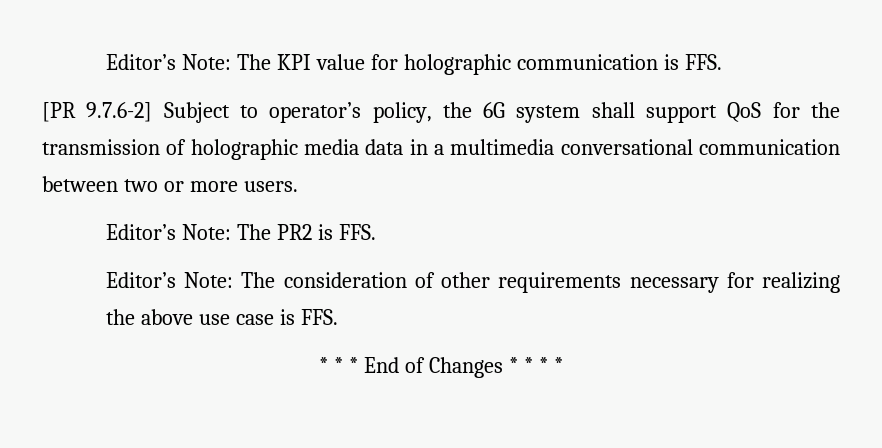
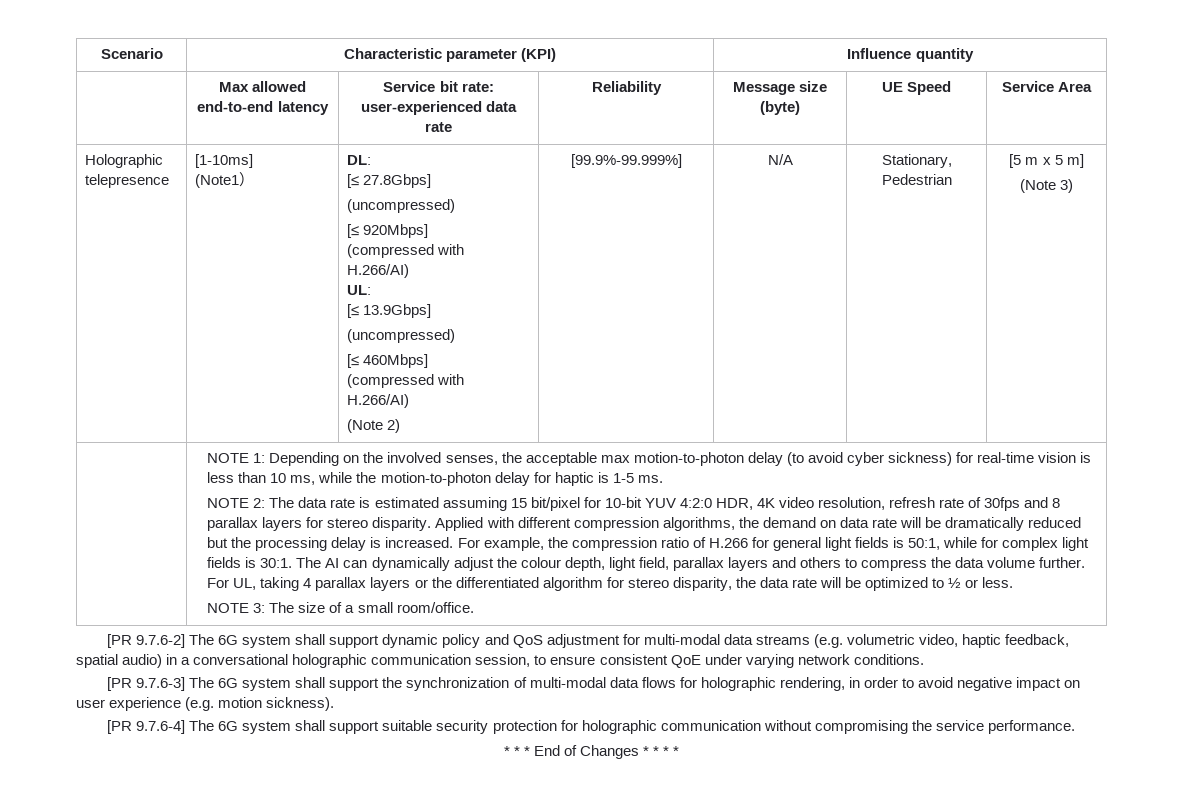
[106,54,722,75] [42,102,840,123] [42,139,840,160] [42,176,298,192] [106,224,376,240] [106,272,840,293] [106,309,338,325] Editor’s Note: The KPI value for holographic communication is FFS. // [PR 9.7.6-2] Subject to operator’s policy, the 6G system shall support QoS for the transmission of holographic media data in a multimedia conversational communication between two or more users. // Editor’s Note: The PR2 is FFS. // Editor’s Note: The consideration of other requirements necessary for realizing the above use case is FFS. -> [100,48,163,59] [343,48,557,62] [847,48,974,62] [218,81,307,92] [197,101,329,115] [383,81,494,92] [360,101,518,115] [425,122,452,132] [591,81,662,95] [732,81,828,95] [760,101,800,115] [881,81,952,95] [1001,81,1093,92] [85,154,164,168] [85,174,170,188] [195,154,254,168] [195,172,255,188] [347,155,372,165] [347,174,432,188] [347,199,456,213] [347,224,429,238] [347,244,465,258] [347,264,410,278] [347,285,372,295] [347,304,432,318] [347,329,456,343] [347,354,429,368] [347,374,465,388] [347,394,410,408] [347,419,401,433] [570,154,682,168] [767,154,793,165] [881,154,952,168] [881,174,952,185] [1009,154,1084,168] [1019,179,1074,193] [207,452,1092,466] [207,472,663,486] [207,497,1061,511] [207,517,1082,531] [207,537,1090,551] [207,557,1086,571] [207,577,1014,591] [207,602,474,613] [107,634,1070,648] [76,654,924,668] [107,677,1081,691] [76,697,335,711] [107,720,1075,734] Scenario | Characteristic parameter (KPI) | Influence quantity // | Max allowed end-to-end latency | Service bit rate: user-experienced data rate | Reliability | Message size (byte) | UE Speed | Service Area // Holographic telepresence | [1-10ms] // (Note1） | DL: // [≤ 27.8Gbps] // (uncompressed) // [≤ 920Mbps] // (compressed with H.266/AI) // UL: // [≤ 13.9Gbps] // (uncompressed) // [≤ 460Mbps] // (compressed with H.266/AI) // (Note 2) | [99.9%-99.999%] | N/A | Stationary, Pedestrian | [5 m x 5 m] // (Note 3) // | NOTE 1: Depending on the involved senses, the acceptable max motion-to-photon delay (to avoid cyber sickness) for real-time vision is less than 10 ms, while the motion-to-photon delay for haptic is 1-5 ms. // NOTE 2: The data rate is estimated assuming 15 bit/pixel for 10-bit YUV 4:2:0 HDR, 4K video resolution, refresh rate of 30fps and 8 parallax layers for stereo disparity. Applied with different compression algorithms, the demand on data rate will be dramatically reduced but the processing delay is increased. For example, the compression ratio of H.266 for general light fields is 50:1, while for complex light fields is 30:1. The AI can dynamically adjust the colour depth, light field, parallax layers and others to compress the data volume further. For UL, taking 4 parallax layers or the differentiated algorithm for stereo disparity, the data rate will be optimized to ½ or less. // NOTE 3: The size of a small room/office. // [PR 9.7.6-2] The 6G system shall support dynamic policy and QoS adjustment for multi-modal data streams (e.g. volumetric video, haptic feedback, spatial audio) in a conversational holographic communication session, to ensure consistent QoE under varying network conditions. // [PR 9.7.6-3] The 6G system shall support the synchronization of multi-modal data flows for holographic rendering, in order to avoid negative impact on user experience (e.g. motion sickness). // [PR 9.7.6-4] The 6G system shall support suitable security protection for holographic communication without compromising the service performance.

